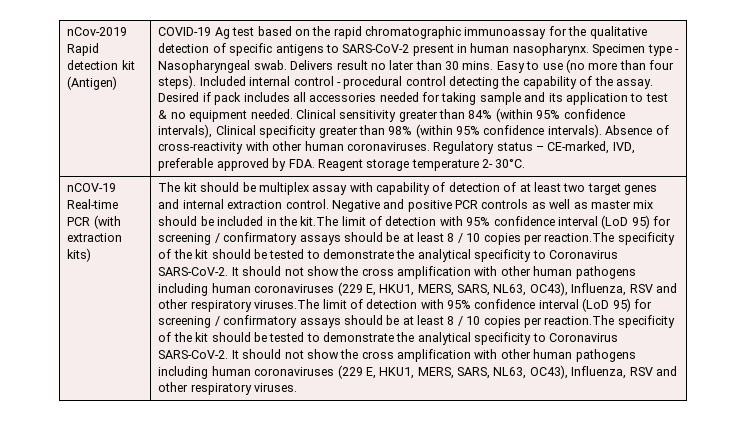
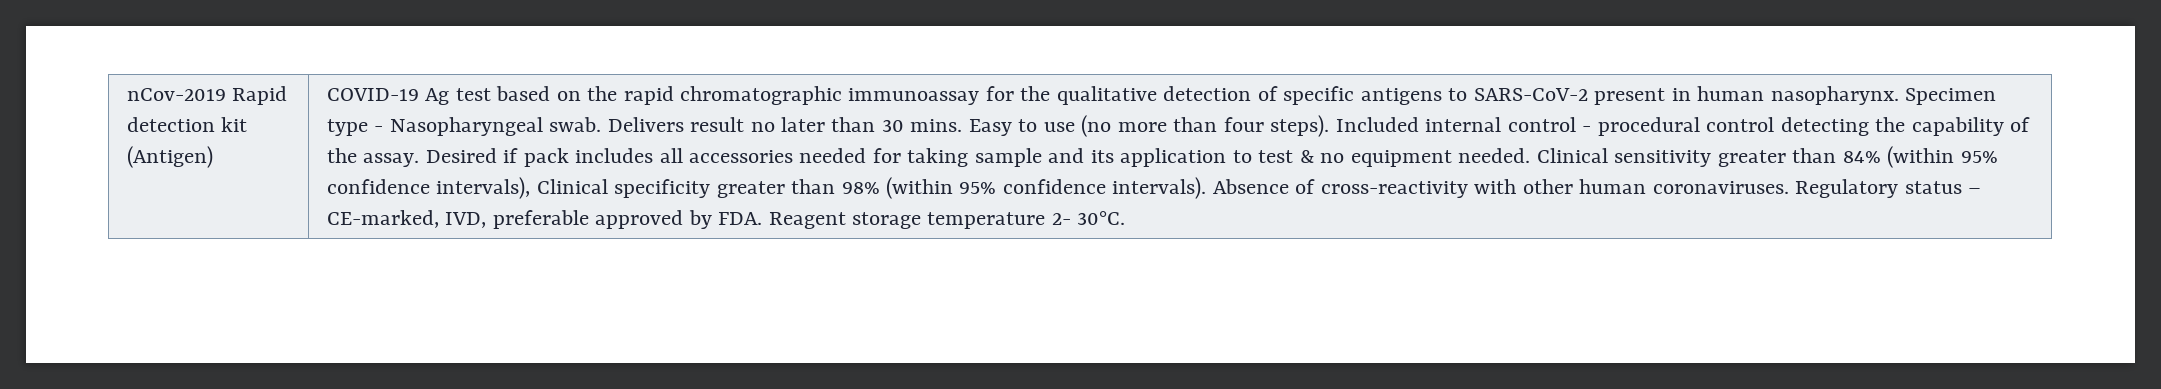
[67,183,117,192] [67,199,119,209] [67,215,121,229] [67,233,123,242] [67,248,92,262] [158,182,658,195] [158,199,654,212] [158,215,672,229] [158,232,675,245] [158,249,618,262] [158,266,636,279] [158,282,677,296] [158,298,652,312] [158,315,675,328] [158,332,618,345] [158,349,636,362] [158,365,677,379] [158,382,298,395] // nCOV-19 Real-time PCR (with extraction kits) | The kit should be multiplex assay with capability of detection of at least two target genes and internal extraction control. Negative and positive PCR controls as well as master mix should be included in the kit.The limit of detection with 95% confidence interval (LoD 95) for screening / confirmatory assays should be at least 8 / 10 copies per reaction.The specificity of the kit should be tested to demonstrate the analytical specificity to Coronavirus SARS-CoV-2. It should not show the cross amplification with other human pathogens including human coronaviruses (229 E, HKU1, MERS, SARS, NL63, OC43), Influenza, RSV and other respiratory viruses.The limit of detection with 95% confidence interval (LoD 95) for screening / confirmatory assays should be at least 8 / 10 copies per reaction.The specificity of the kit should be tested to demonstrate the analytical specificity to Coronavirus SARS-CoV-2. It should not show the cross amplification with other human pathogens including human coronaviruses (229 E, HKU1, MERS, SARS, NL63, OC43), Influenza, RSV and other respiratory viruses. -> (1126, 218) none

